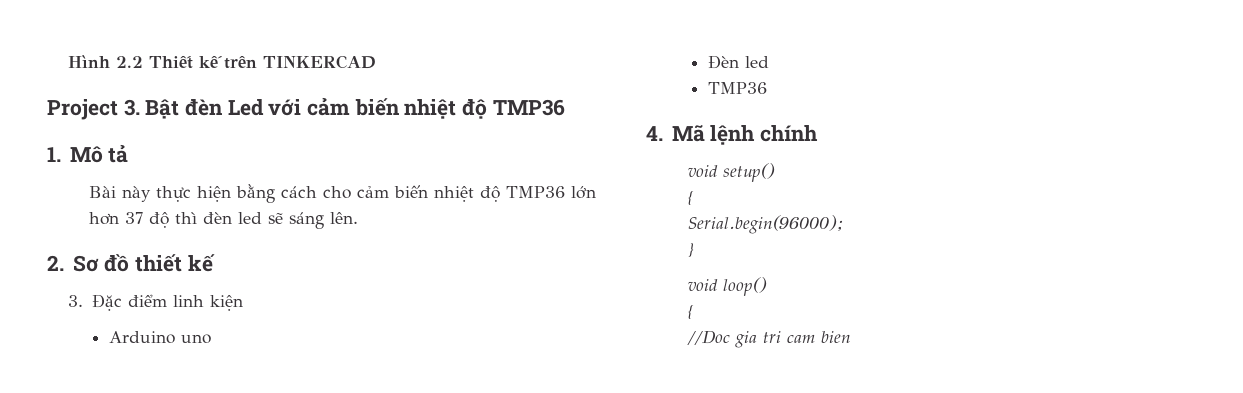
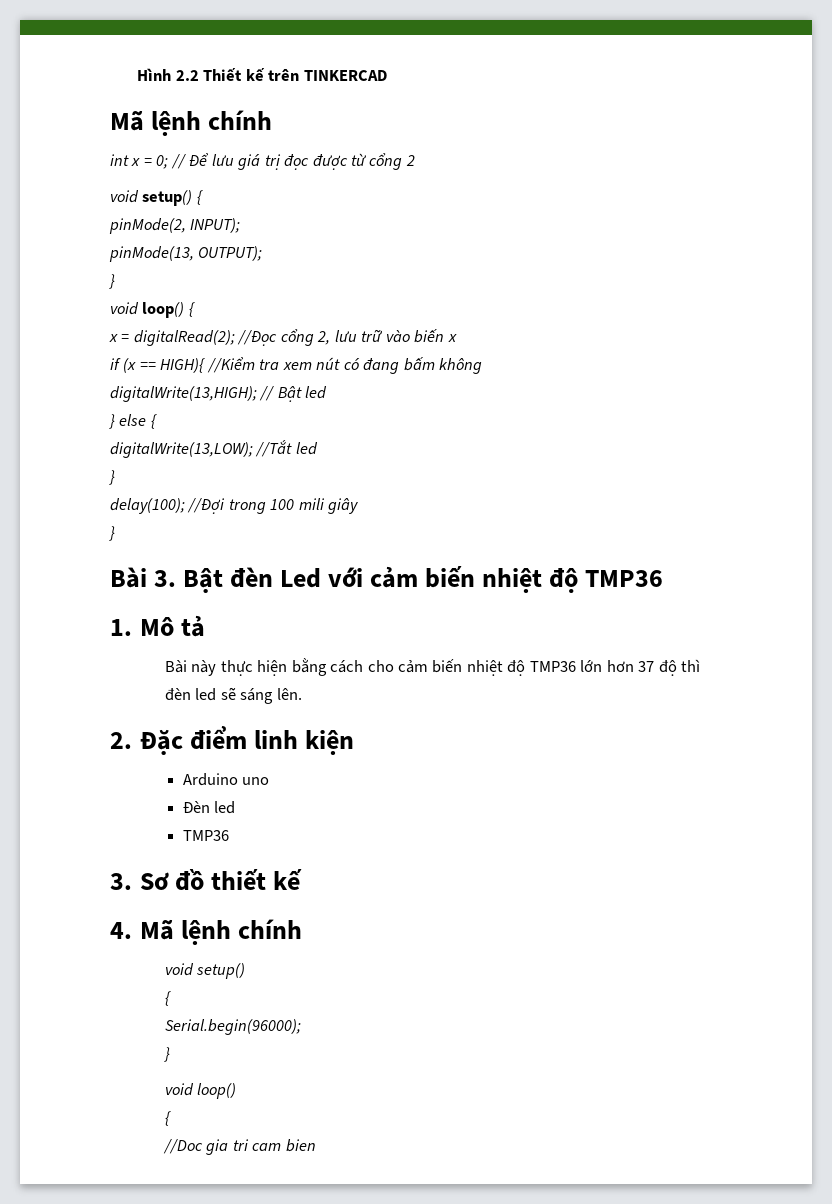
[47,99,118,120] Project -> [110,110,273,136] [110,153,415,170] [110,190,203,206] [109,218,241,234] [109,246,263,262] [109,274,115,289] [110,302,195,318] [109,329,457,346] [110,357,483,374] [110,386,328,402] [109,414,157,429] [110,440,318,458] [109,470,115,485] [110,498,359,514] [109,526,115,541] [110,567,147,588] Mã lệnh chính // int x = 0; // Để lưu giá trị đọc được từ cổng 2 // void setup() { // pinMode(2, INPUT); // pinMode(13, OUTPUT); // } // void loop() { // x = digitalRead(2); //Đọc cổng 2, lưu trữ vào biến x // if (x == HIGH){ //Kiểm tra xem nút có đang bấm không // digitalWrite(13,HIGH); // Bật led // } else { // digitalWrite(13,LOW); //Tắt led // } // delay(100); //Đợi trong 100 mili giây // } // Bài
[72,254,215,272] [68,295,84,307] Sơ đồ thiết kế // 3. -> (132, 740) none
(767, 88) none -> [110,869,303,890] // 3. Sơ đồ thiết kế

